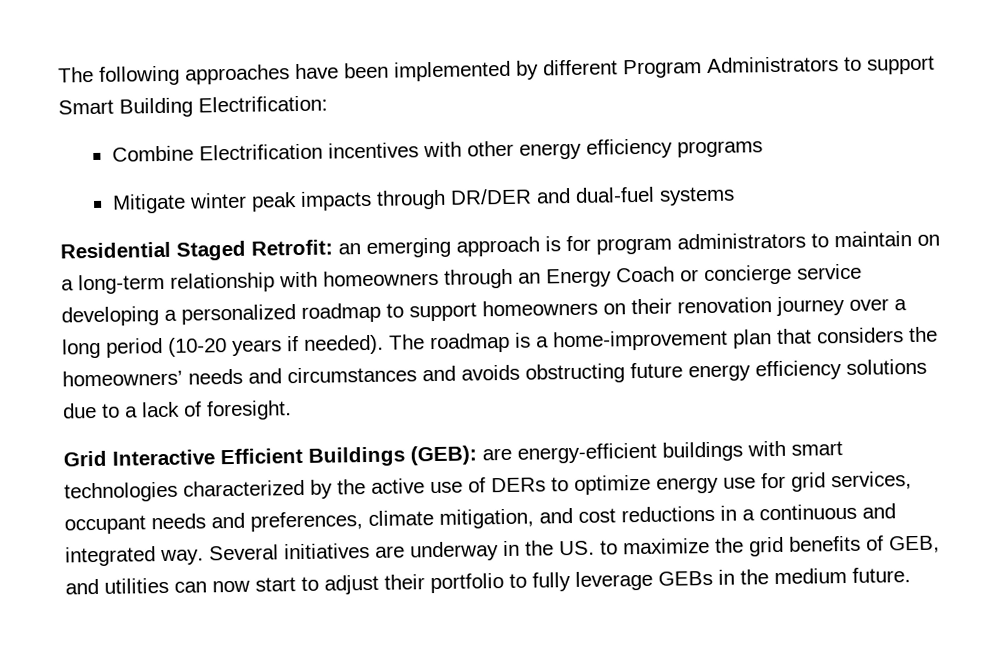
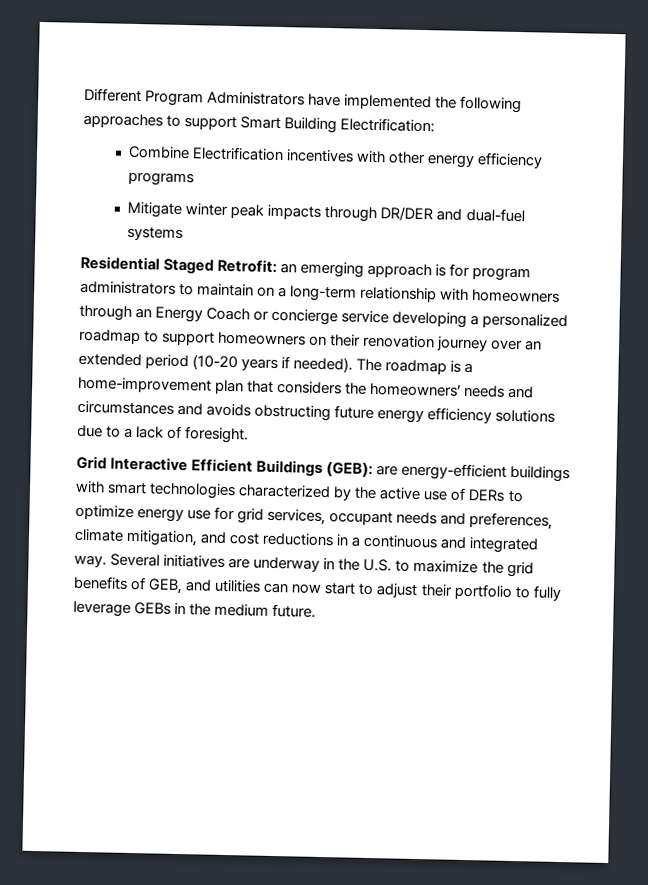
[58,56,839,86] The following approaches have been implemented by different Program Administrators -> [84,87,523,114] [83,112,163,129] Different Program Administrators have implemented the following approaches
[894,299,907,311] [62,338,101,359] a long -> [524,340,543,351] [78,352,142,367] an extended
[559,540,595,556] US. -> [363,558,393,572] U.S.

